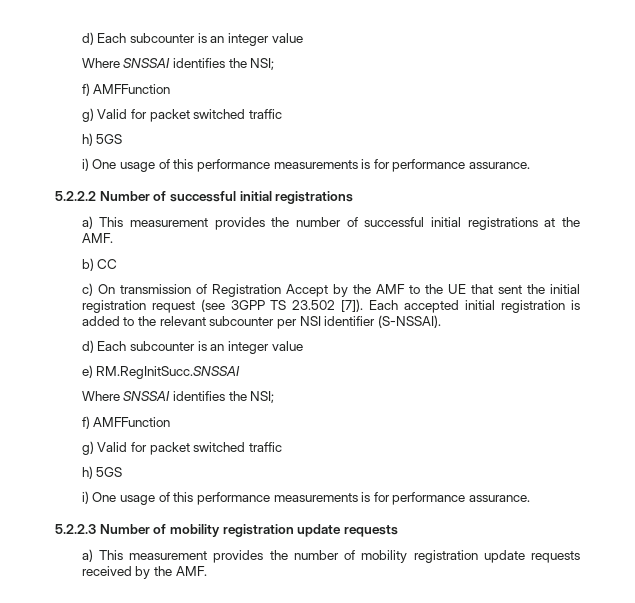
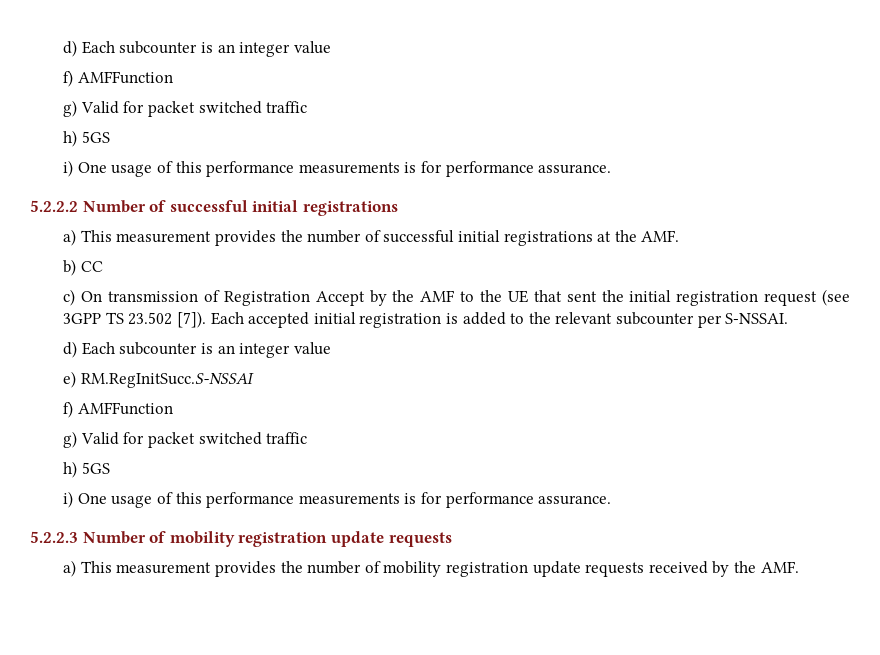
[81,32,303,46] [81,58,275,70] d) Each subcounter is an integer value // Where SNSSAI identifies the NSI; -> [63,40,331,57] d) Each subcounter is an integer value
[299,315,441,328] NSI identifier (S-NSSAI). -> [725,313,789,324] S-NSSAI.
[96,366,241,379] [81,391,275,403] RM.RegInitSucc.SNSSAI // Where SNSSAI identifies the NSI; -> [80,373,254,388] RM.RegInitSucc.S-NSSAI

